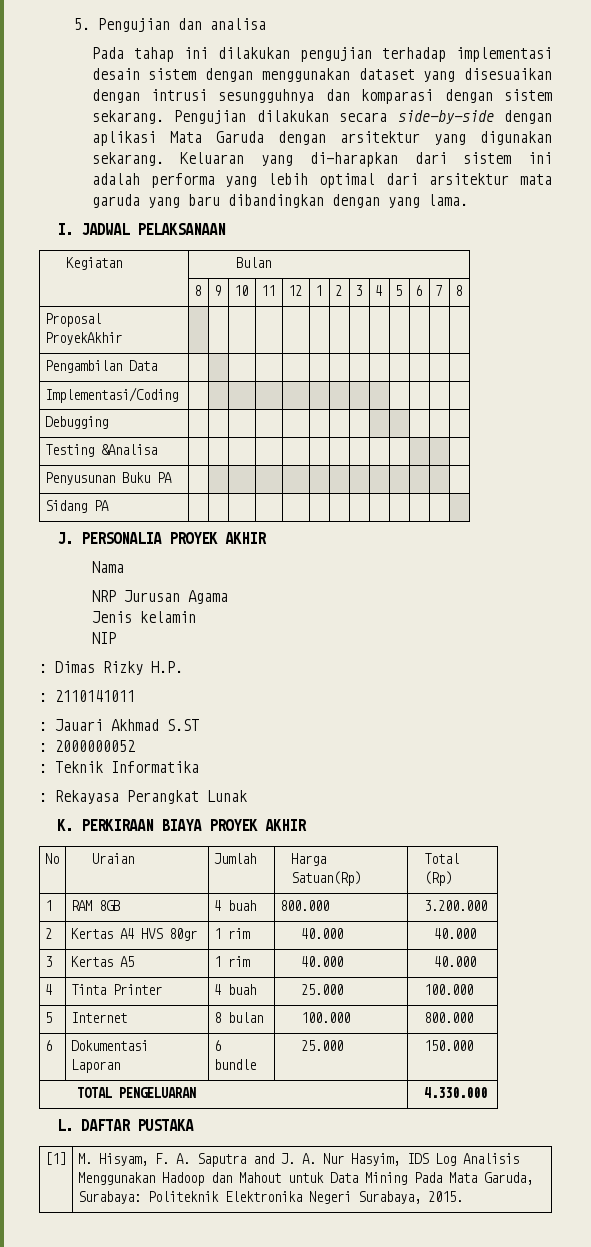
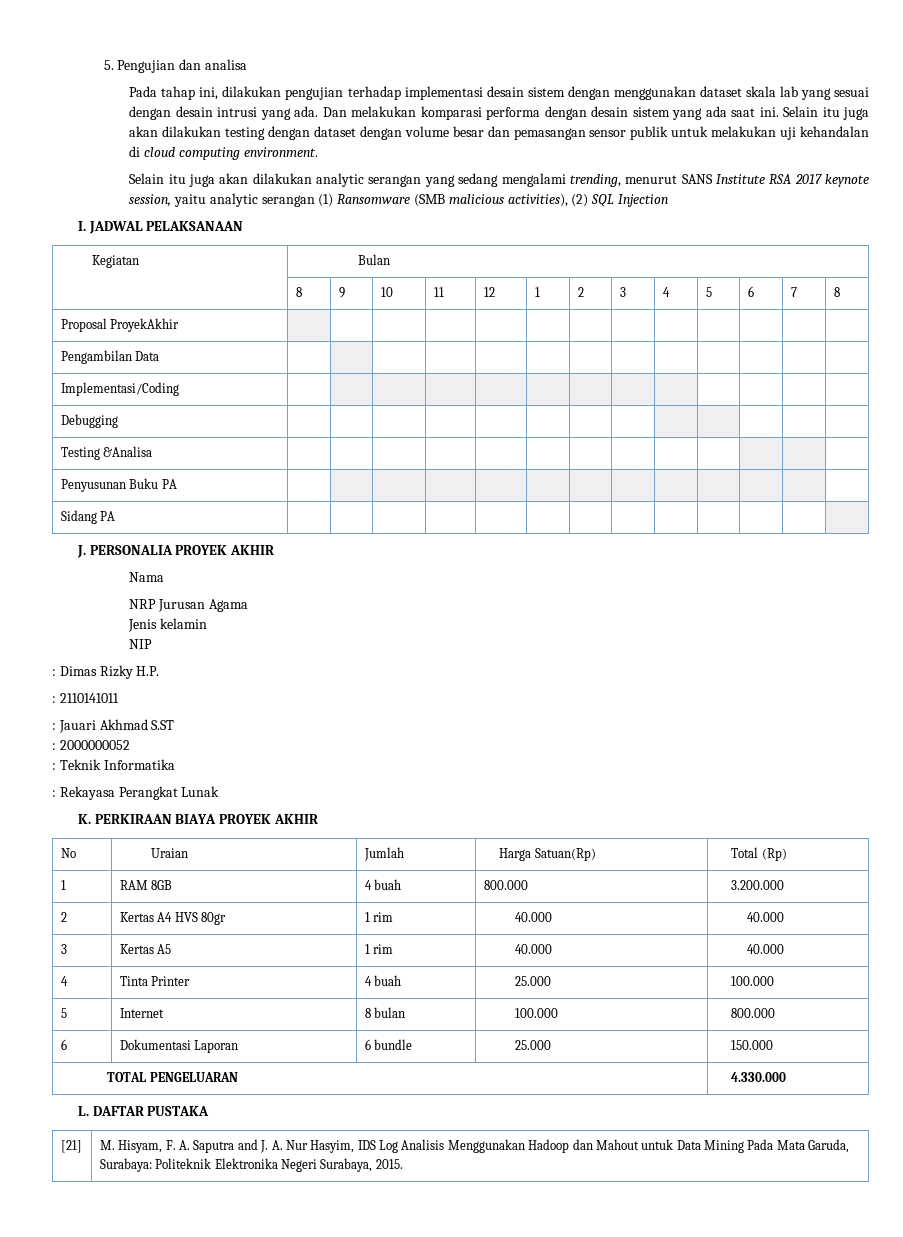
[183,47,208,59] ini -> [199,87,219,100] ini,
[423,68,552,82] [91,89,552,104] [91,110,552,124] [91,131,552,146] [91,152,552,167] [91,173,552,188] [91,194,468,208] yang disesuaikan dengan intrusi sesungguhnya dan komparasi dengan sistem sekarang. Pengujian dilakukan secara side-by-side dengan aplikasi Mata Garuda dengan arsitektur yang digunakan sekarang. Keluaran yang di-harapkan dari sistem ini adalah performa yang lebih optimal dari arsitektur mata garuda yang baru dibandingkan dengan yang lama. -> [745,86,869,100] [129,106,869,120] [129,126,870,140] [129,146,318,160] [129,173,870,187] [129,193,668,207] skala lab yang sesuai dengan desain intrusi yang ada. Dan melakukan komparasi performa dengan desain sistem yang ada saat ini. Selain itu juga akan dilakukan testing dengan dataset dengan volume besar dan pemasangan sensor publik untuk melakukan uji kehandalan di cloud computing environment. // Selain itu juga akan dilakukan analytic serangan yang sedang mengalami trending, menurut SANS Institute RSA 2017 keynote session, yaitu analytic serangan (1) Ransomware (SMB malicious activities), (2) SQL Injection
[44,1152,66,1165] [1] -> [60,1140,82,1153] [21]

